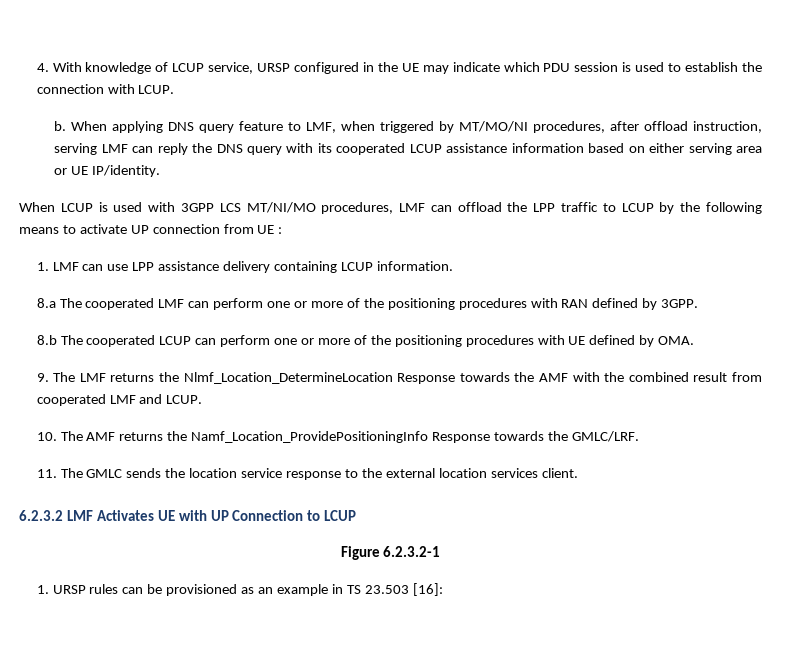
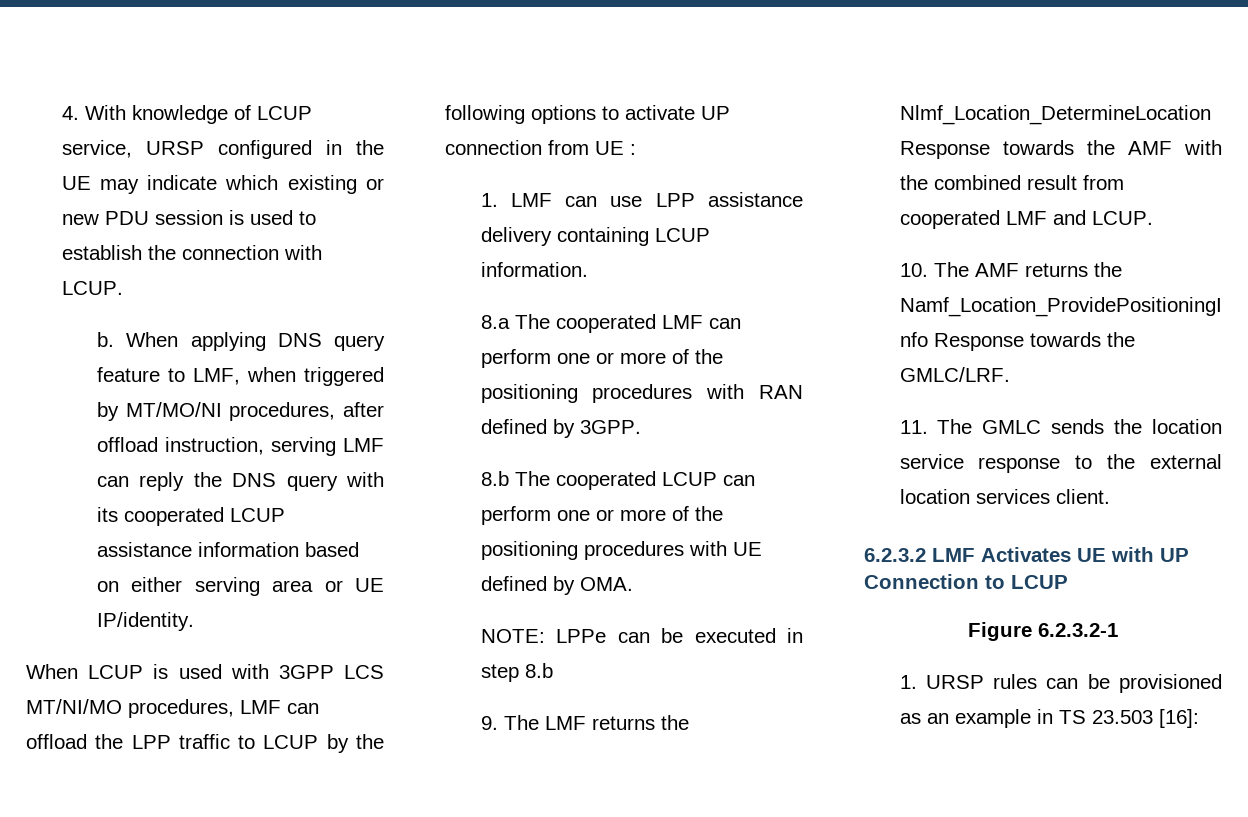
(540, 67) none -> [287,175,384,194] [61,214,99,225] existing or new
[19,227,59,234] means -> [531,105,596,124] options
(695, 340) none -> [480,628,803,643] [480,663,553,682] // NOTE: LPPe can be executed in step 8.b

